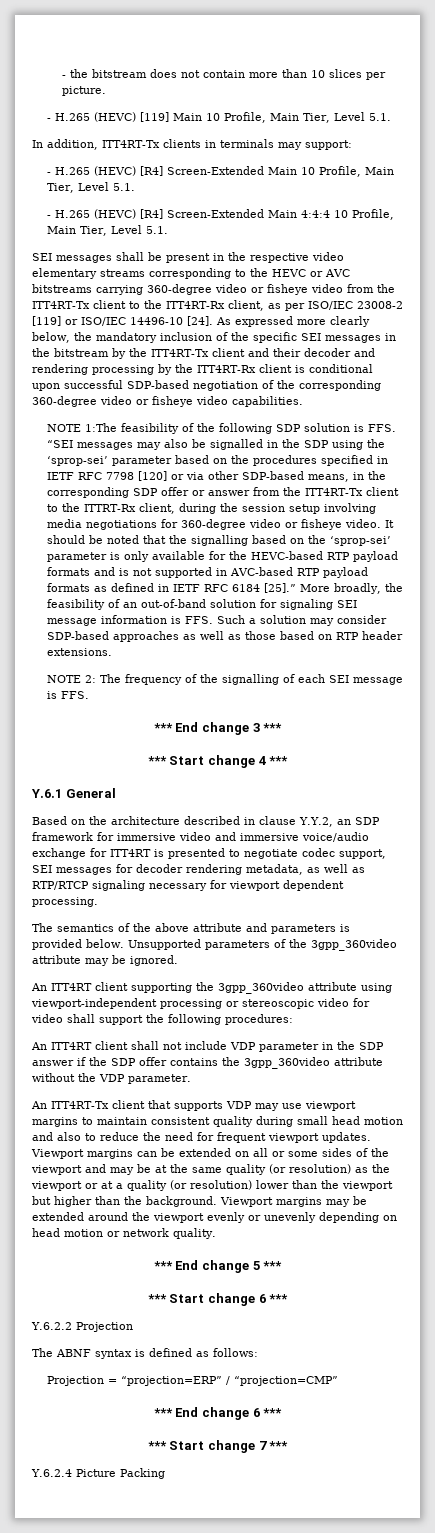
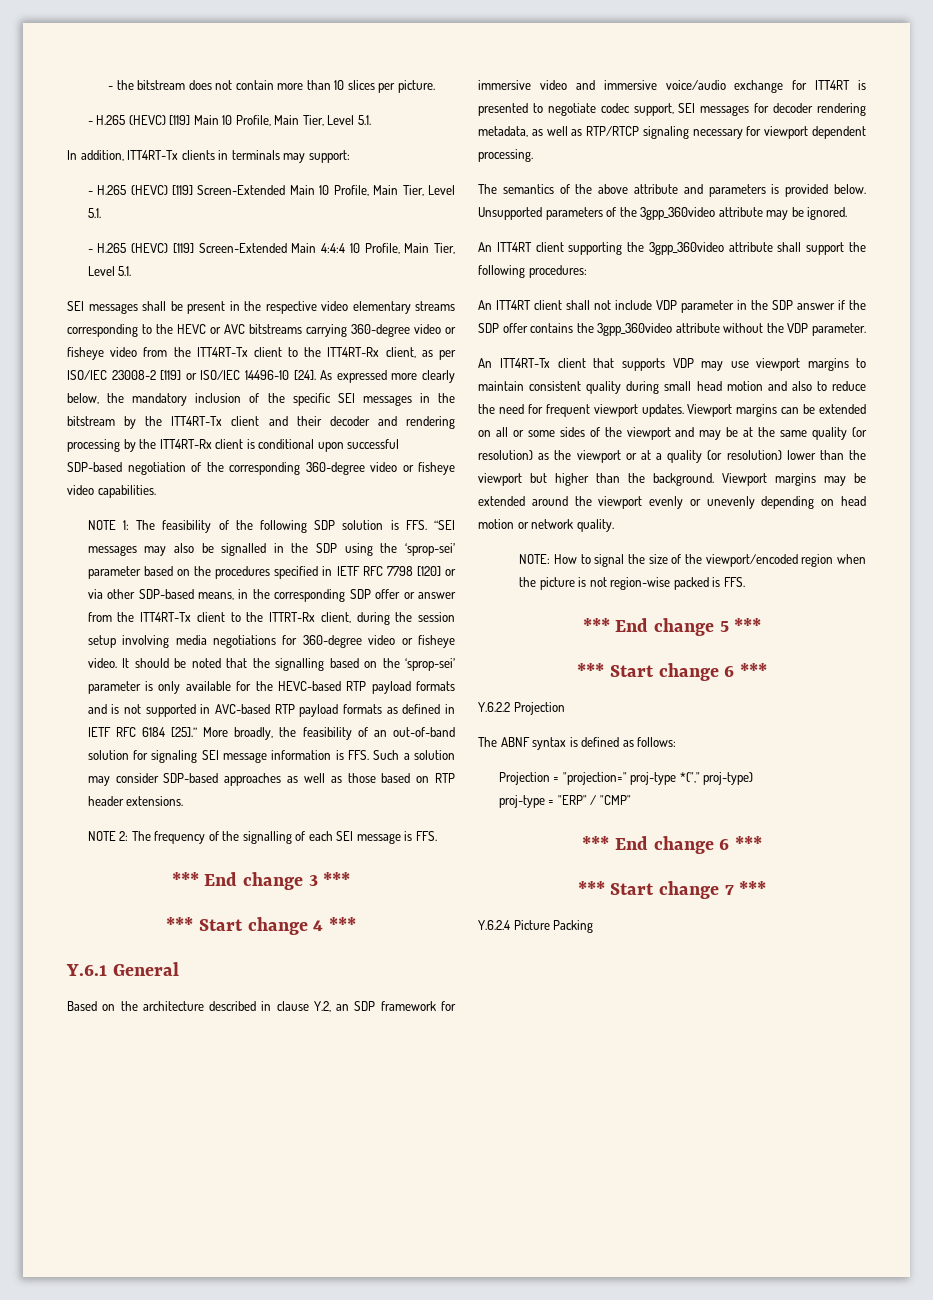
[139,166,163,176] [R4] -> [171,185,193,195] [119]
[139,209,163,219] [R4] -> [172,243,194,253] [119]
[84,423,117,432] 1:The -> [122,520,156,530] 1: The
[299,817,333,827] Y.Y.2, -> [313,1001,331,1012] Y.2,
[361,983,392,993] [31,998,370,1009] [31,1014,63,1023] using viewport-independent processing or stereoscopic video for video -> (773, 247) none
(216, 1233) none -> [519,554,866,567] [519,577,745,590] // NOTE: How to signal the size of the viewport/encoded region when the picture is not region-wise packed is FFS.
[120,1376,338,1386] “projection=ERP” / “projection=CMP” -> [562,772,754,785] [498,795,631,808] "projection=" proj-type *("," proj-type) // proj-type = "ERP" / "CMP"

